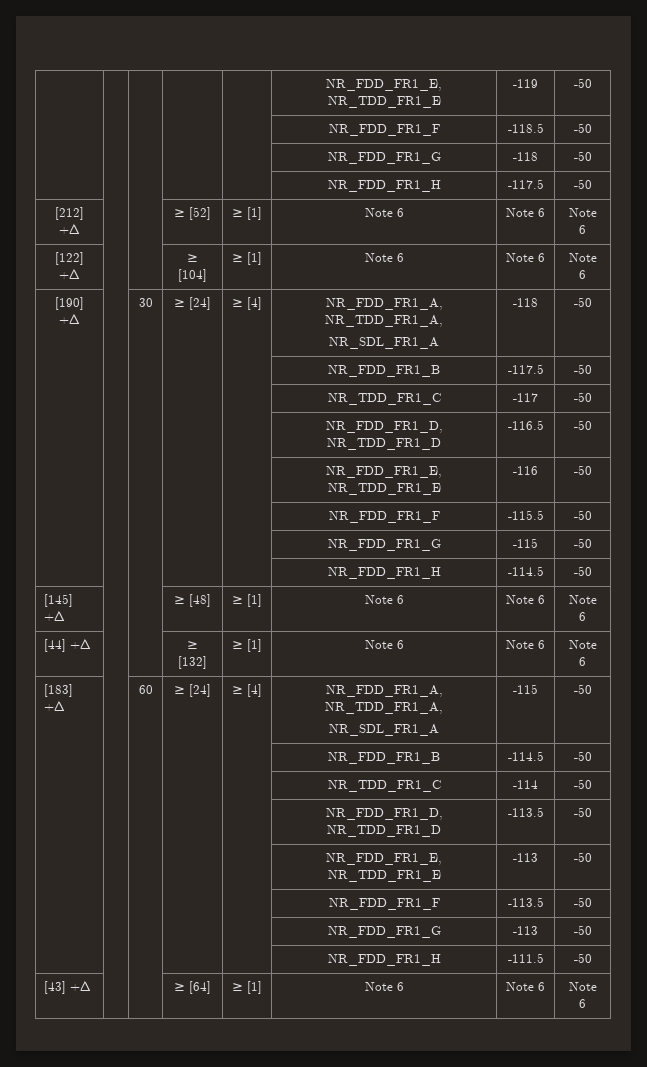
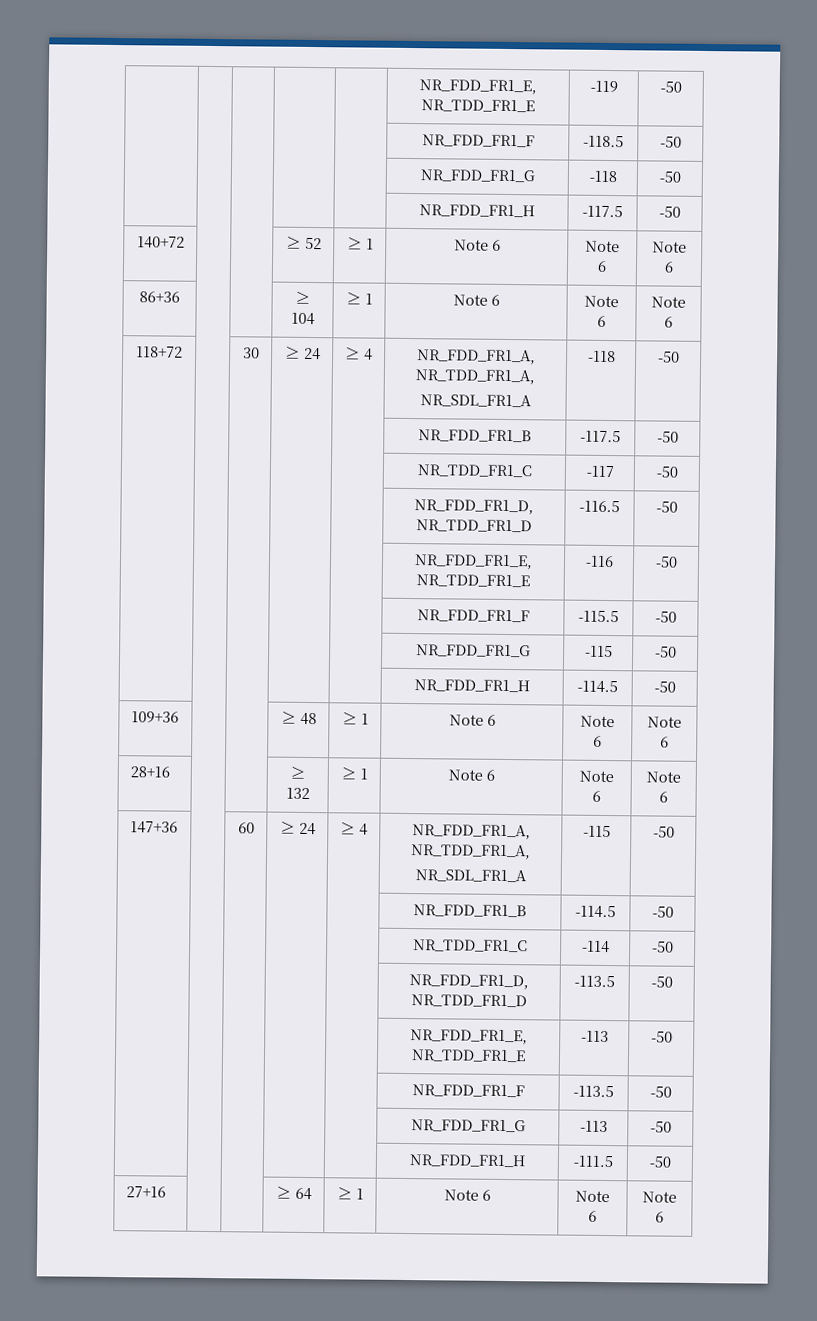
[55,207,84,220] [59,223,80,234] [174,207,211,220] [232,207,262,220] [364,208,404,217] [506,208,545,217] [568,208,597,217] [579,225,586,234] [55,252,84,265] [59,268,80,279] [187,254,198,262] [178,269,207,282] [232,252,262,265] [364,253,404,262] [506,253,545,262] [568,253,597,262] [579,270,586,279] [55,297,84,310] [59,313,80,324] [212] +Δ | | | ≥ [52] | ≥ [1] | Note 6 | Note 6 | Note 6 // [122] +Δ | | | ≥ [104] | ≥ [1] | Note 6 | Note 6 | Note 6 // [190] +Δ -> [136,236,185,249] [285,236,322,250] [346,237,374,250] [453,239,501,251] [585,240,620,253] [597,260,607,272] [652,241,687,253] [664,261,674,273] [139,291,180,303] [294,291,311,304] [290,312,315,326] [345,292,373,305] [452,294,500,306] [584,295,619,308] [597,315,606,327] [651,296,686,308] [664,316,673,328] [136,346,183,358] 140+72 | | | ≥ 52 | ≥ 1 | Note 6 | Note 6 | Note 6 // 86+36 | | | ≥ 104 | ≥ 1 | Note 6 | Note 6 | Note 6 // 118+72
[189,297,211,310] [232,297,262,310] [24] | ≥ [4] -> [303,347,321,361] [345,347,373,361] 24 | ≥ 4
[44,594,74,607] [44,610,66,621] [174,594,211,607] [232,594,262,607] [364,595,404,604] [506,595,545,604] [568,595,597,604] [579,612,586,621] [44,638,92,652] [187,641,198,649] [178,656,207,669] [232,639,262,652] [364,640,404,649] [506,640,545,649] [568,640,597,649] [579,657,586,666] [44,684,74,697] [44,700,66,711] [145] +Δ | | | ≥ [48] | ≥ [1] | Note 6 | Note 6 | Note 6 // [44] +Δ | | | ≥ [132] | ≥ [1] | Note 6 | Note 6 | Note 6 // [183] +Δ -> [130,711,179,723] [280,711,317,726] [341,712,369,725] [448,714,496,726] [580,715,615,728] [593,735,602,747] [647,716,682,728] [660,736,669,748] [129,766,170,778] [289,766,306,779] [285,787,310,800] [340,767,368,780] [447,769,495,781] [579,770,614,783] [592,790,601,802] [646,771,681,783] [659,791,668,803] [129,821,178,834] 109+36 | | | ≥ 48 | ≥ 1 | Note 6 | Note 6 | Note 6 // 28+16 | | | ≥ 132 | ≥ 1 | Note 6 | Note 6 | Note 6 // 147+36
[189,684,211,697] [232,684,262,697] [24] | ≥ [4] -> [298,822,316,836] [340,822,368,836] 24 | ≥ 4
[44,980,92,994] [174,981,211,994] [232,981,262,994] [43] +Δ | | | ≥ [64] | ≥ [1] -> [125,1186,166,1198] [275,1186,312,1201] [336,1187,364,1200] 27+16 | | | ≥ 64 | ≥ 1

